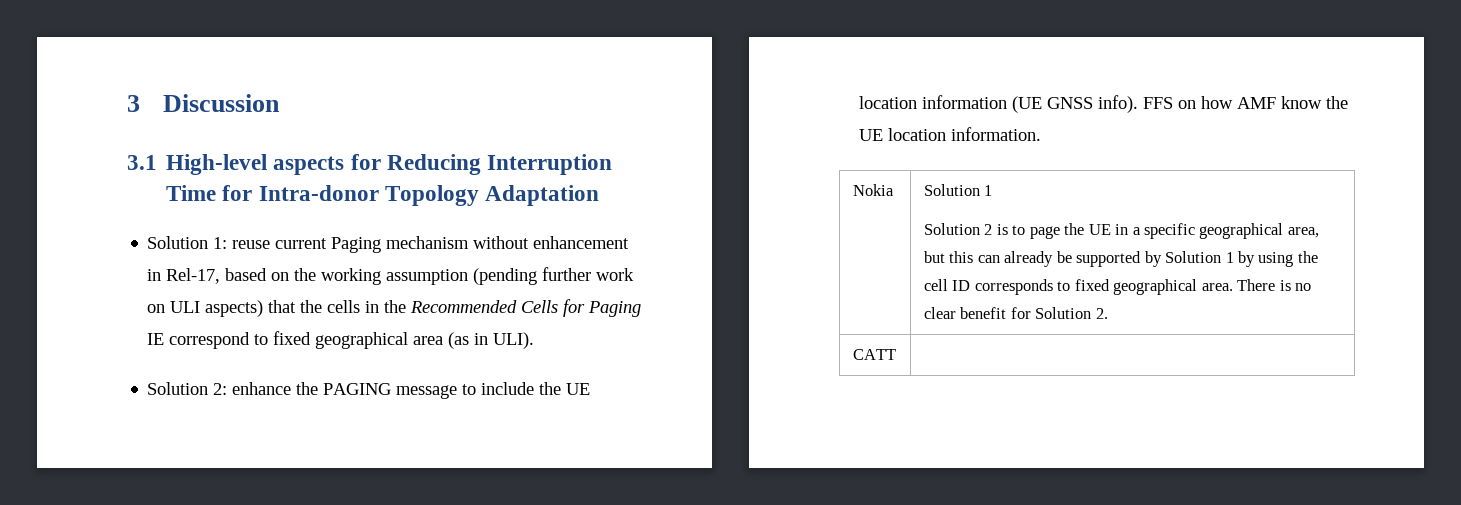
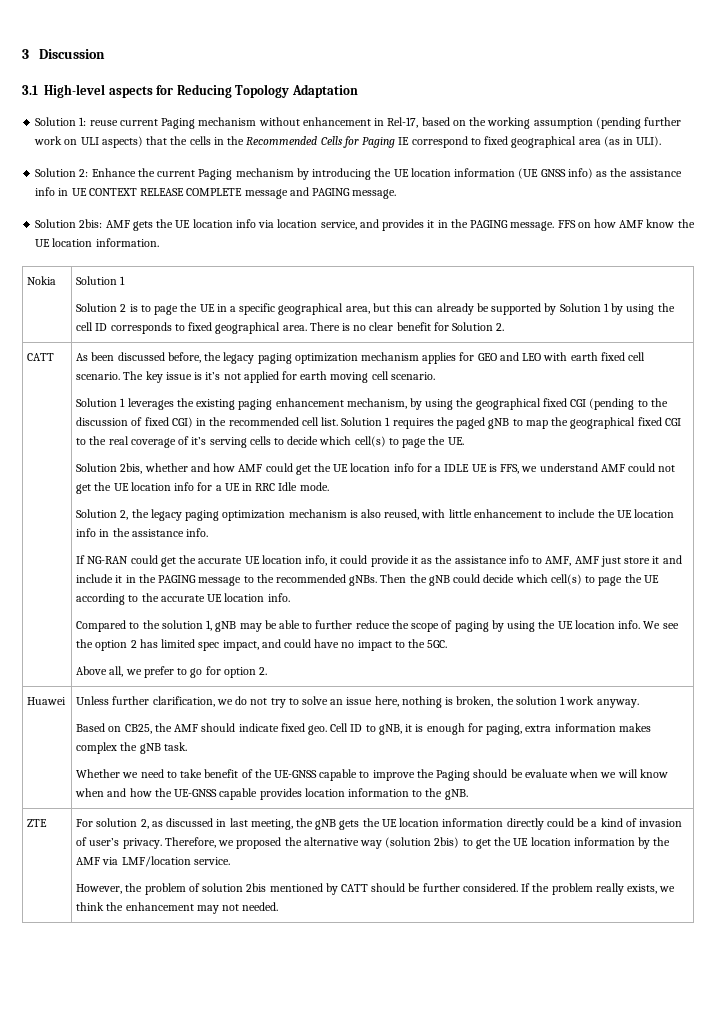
[487,154,613,175] [166,185,379,201] Interruption Time for Intra-donor -> (232, 91) none
[232,382,535,399] enhance the PAGING message to include -> [91,168,372,180] Enhance the current Paging mechanism by introducing
[1098,95,1139,113] info). -> [567,168,682,179] [35,187,397,199] [35,219,555,231] info) as the assistance info in UE CONTEXT RELEASE COMPLETE message and PAGING message. // Solution 2bis: AMF gets the UE location info via location service, and provides it in the PAGING message.
(896, 354) none -> [76,352,646,364] [76,371,435,383] [76,398,668,410] [76,417,681,429] [76,436,464,448] [76,463,676,475] [76,482,329,494] [76,509,675,521] [76,528,209,537] [76,555,682,567] [76,574,659,586] [76,593,290,605] [76,620,679,632] [76,639,448,651] [76,666,268,678] [27,697,67,705] [76,696,639,708] [76,723,651,735] [76,742,187,754] [76,769,668,781] [75,788,468,800] [27,819,48,827] [76,818,683,830] [76,837,671,849] [76,856,230,867] [76,883,676,895] [76,902,279,914] As been discussed before, the legacy paging optimization mechanism applies for GEO and LEO with earth fixed cell scenario. The key issue is it’s not applied for earth moving cell scenario. // Solution 1 leverages the existing paging enhancement mechanism, by using the geographical fixed CGI (pending to the discussion of fixed CGI) in the recommended cell list. Solution 1 requires the paged gNB to map the geographical fixed CGI to the real coverage of it’s serving cells to decide which cell(s) to page the UE. // Solution 2bis, whether and how AMF could get the UE location info for a IDLE UE is FFS, we understand AMF could not get the UE location info for a UE in RRC Idle mode. // Solution 2, the legacy paging optimization mechanism is also reused, with little enhancement to include the UE location info in the assistance info. // If NG-RAN could get the accurate UE location info, it could provide it as the assistance info to AMF, AMF just store it and include it in the PAGING message to the recommended gNBs. Then the gNB could decide which cell(s) to page the UE according to the accurate UE location info. // Compared to the solution 1, gNB may be able to further reduce the scope of paging by using the UE location info. We see the option 2 has limited spec impact, and could have no impact to the 5GC. // Above all, we prefer to go for option 2. // Huawei | Unless further clarification, we do not try to solve an issue here, nothing is broken, the solution 1 work anyway. // Based on CB25, the AMF should indicate fixed geo. Cell ID to gNB, it is enough for paging, extra information makes complex the gNB task. // Whether we need to take benefit of the UE-GNSS capable to improve the Paging should be evaluate when we will know when and how the UE-GNSS capable provides location information to the gNB. // ZTE | For solution 2, as discussed in last meeting, the gNB gets the UE location information directly could be a kind of invasion of user’s privacy. Therefore, we proposed the alternative way (solution 2bis) to get the UE location information by the AMF via LMF/location service. // However, the problem of solution 2bis mentioned by CATT should be further considered. If the problem really exists, we think the enhancement may not needed.

